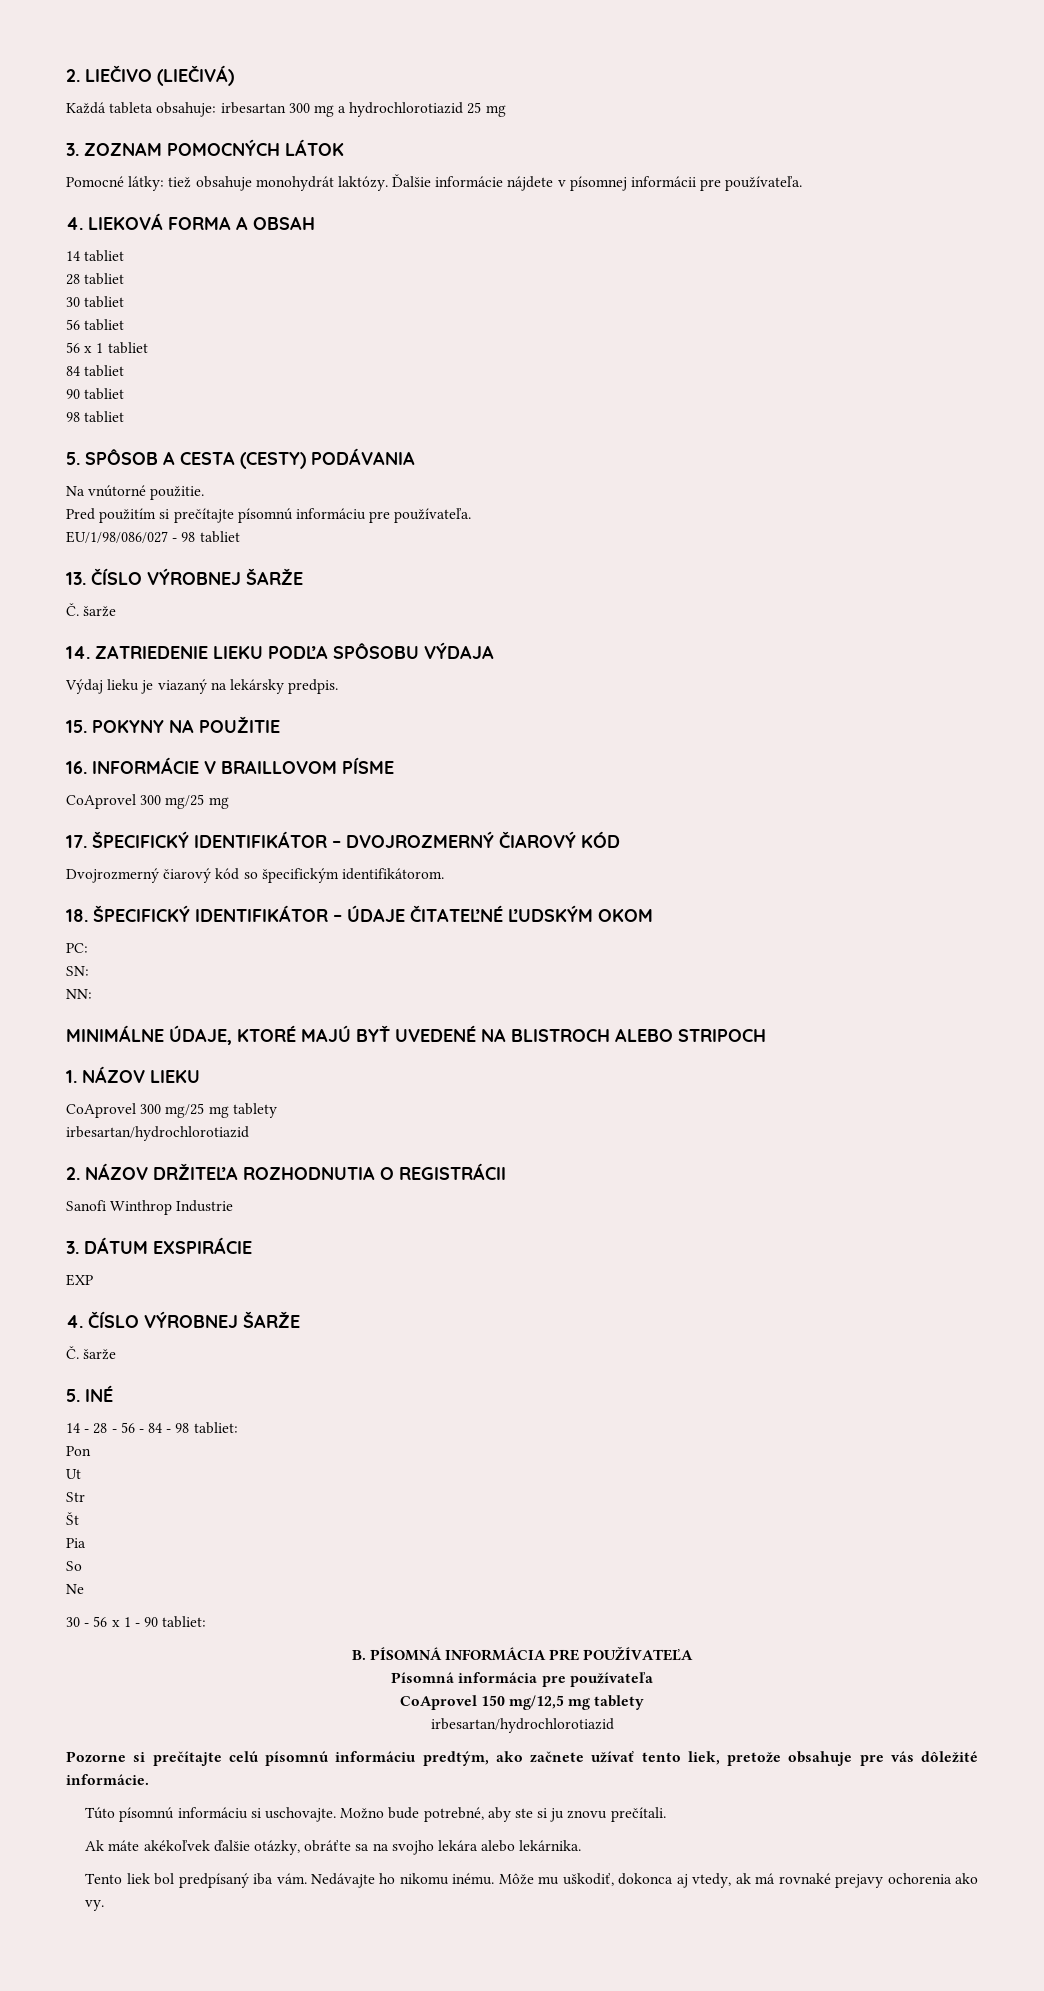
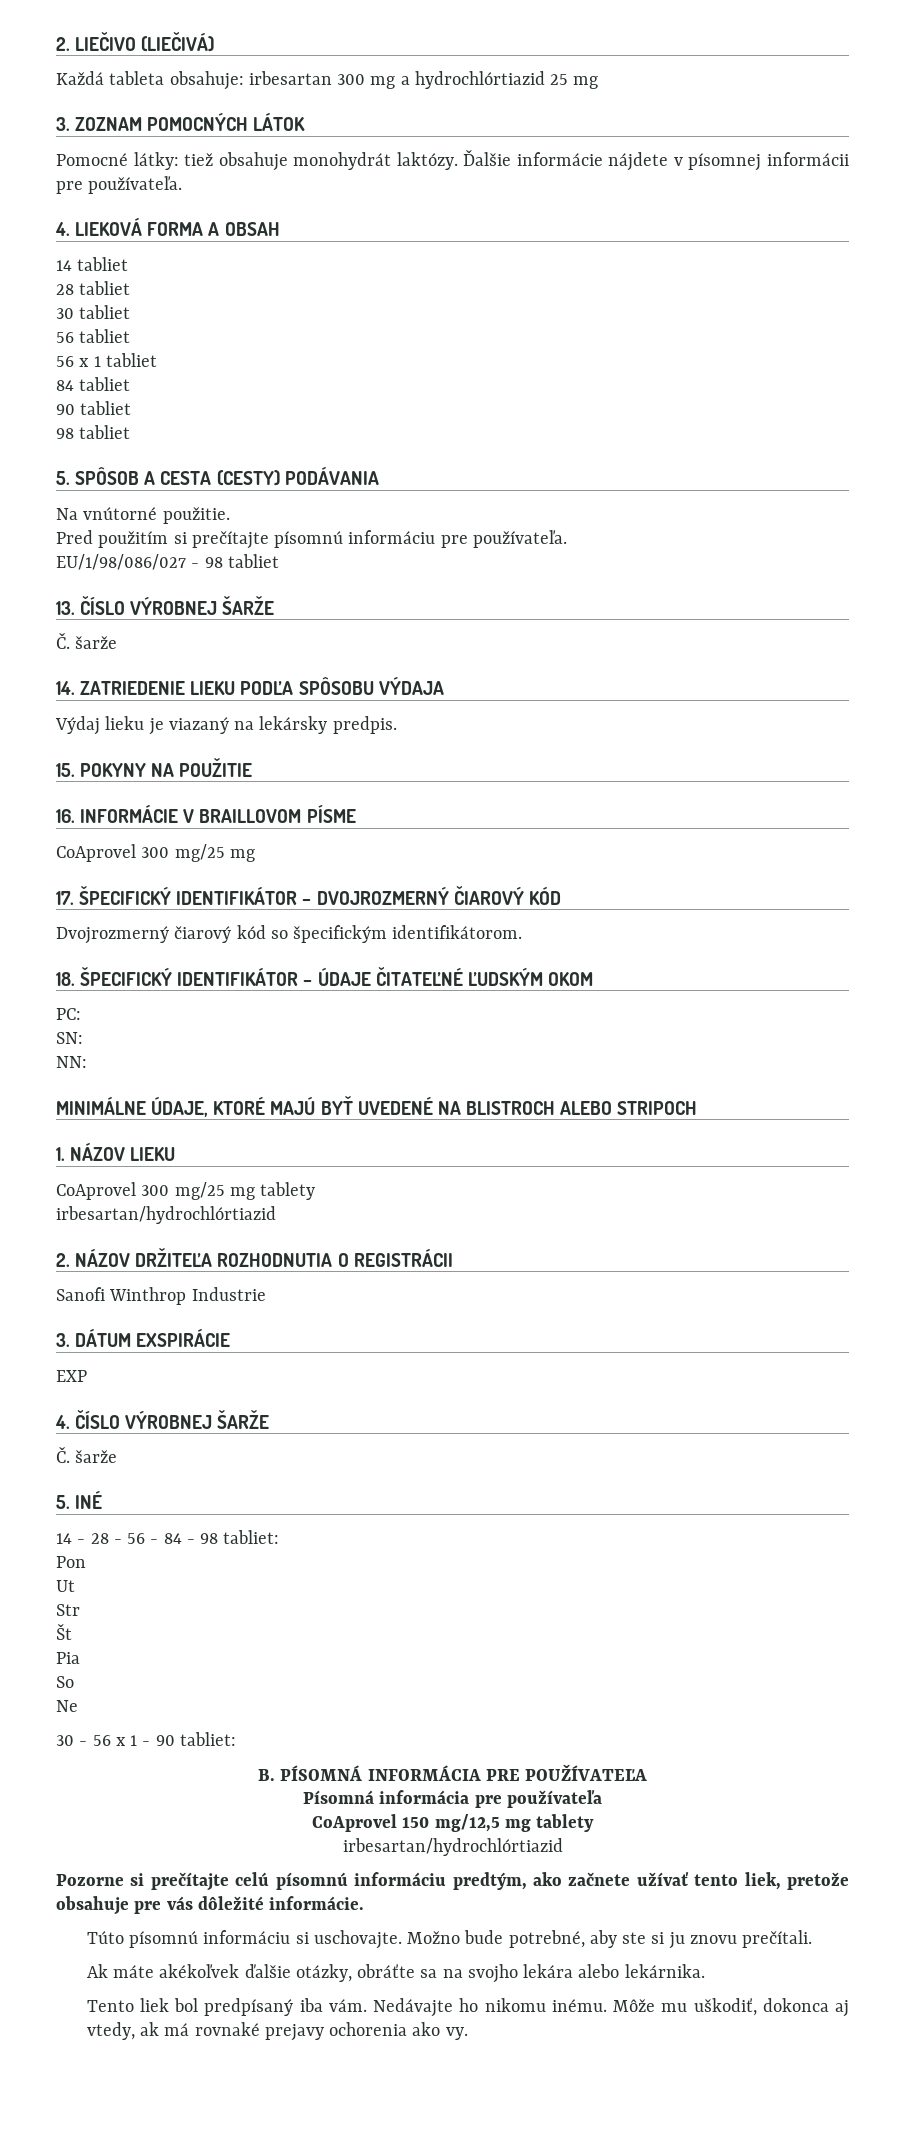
[349,102,464,117] hydrochlorotiazid -> [414,71,545,89] hydrochlórtiazid
[66,1126,249,1141] irbesartan/hydrochlorotiazid -> [56,1206,276,1224] irbesartan/hydrochlórtiazid
[430,1718,614,1733] irbesartan/hydrochlorotiazid -> [342,1838,563,1856] irbesartan/hydrochlórtiazid

